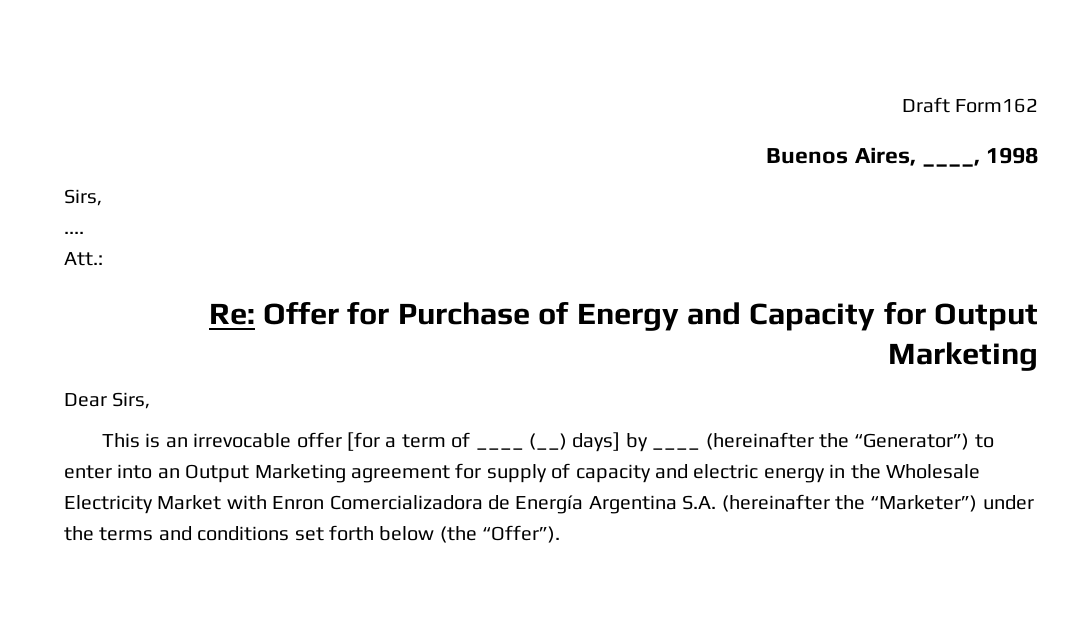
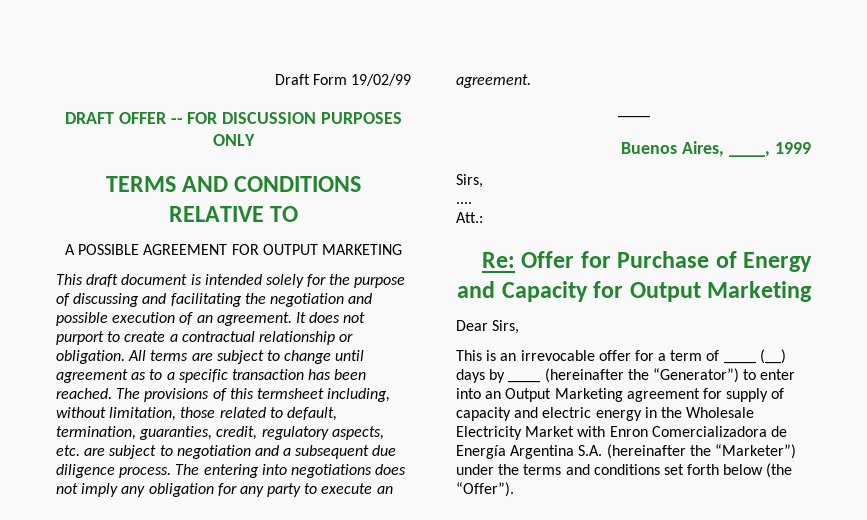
[955,98,1038,113] Form162 -> [312,74,411,86] [64,112,403,124] [213,134,255,146] [105,176,362,192] [168,206,299,222] [65,244,402,255] [56,274,406,288] [56,293,373,307] [56,312,366,326] [56,331,354,345] [56,350,365,364] [56,369,367,383] [56,388,391,402] [56,407,337,421] [56,426,384,440] [56,445,397,459] [56,464,407,478] [56,483,393,497] [456,74,531,88] [617,115,650,118] Form 19/02/99 // DRAFT OFFER -- FOR DISCUSSION PURPOSES ONLY // TERMS AND CONDITIONS RELATIVE TO // A POSSIBLE AGREEMENT FOR OUTPUT MARKETING // This draft document is intended solely for the purpose of discussing and facilitating the negotiation and possible execution of an agreement. It does not purport to create a contractual relationship or obligation. All terms are subject to change until agreement as to a specific transaction has been reached. The provisions of this termsheet including, without limitation, those related to default, termination, guaranties, credit, regulatory aspects, etc. are subject to negotiation and a subsequent due diligence process. The entering into negotiations does not imply any obligation for any party to execute an agreement. // ____
[986,147,1038,164] 1998 -> [775,142,811,154] 1999
[347,432,381,451] [for -> [634,350,654,361] for
[572,432,621,452] days] -> [456,369,485,383] days

